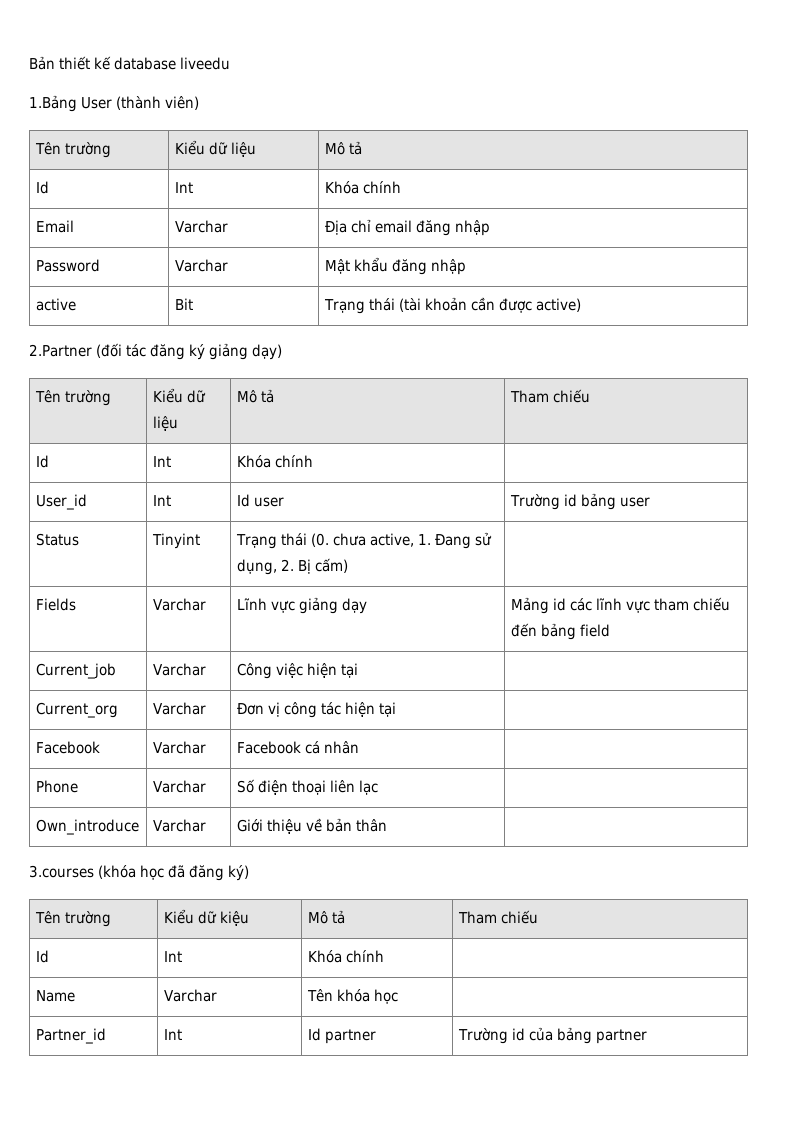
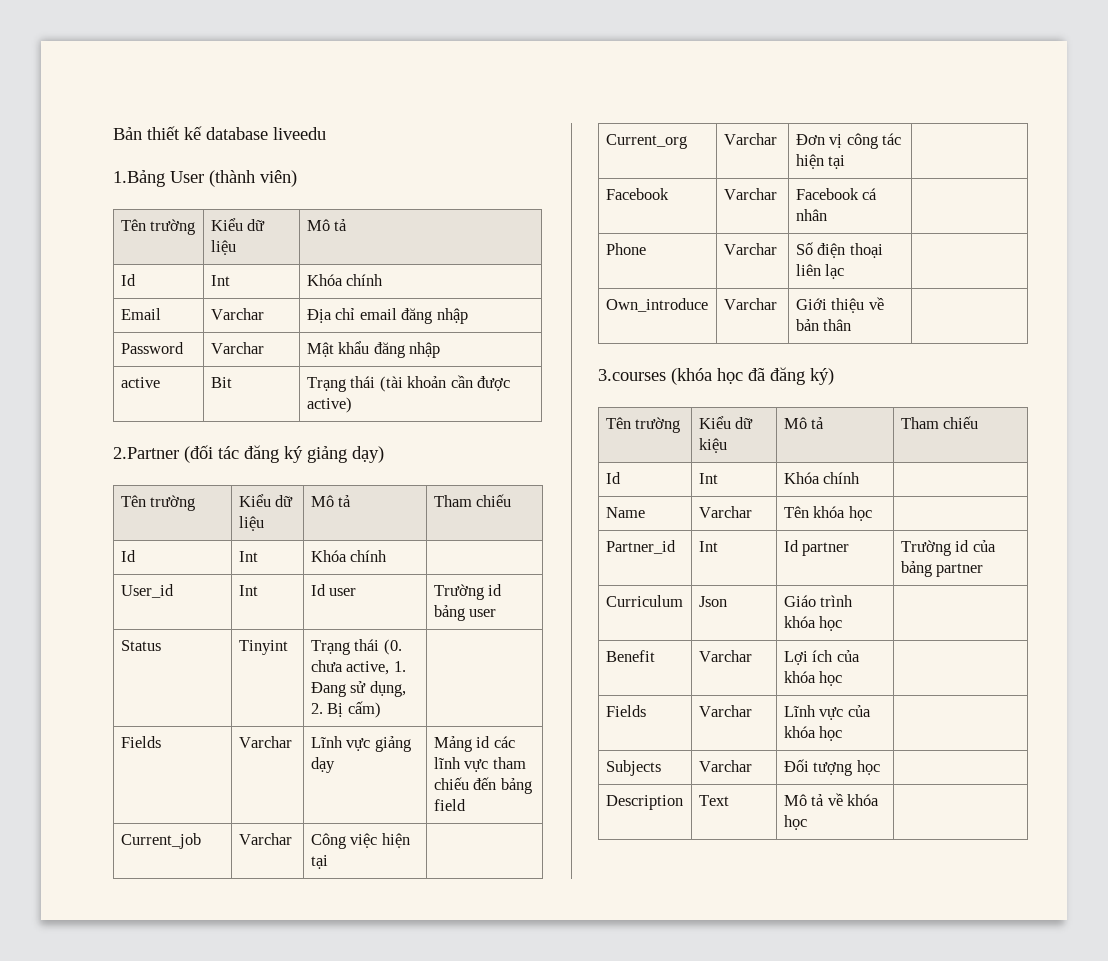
(647, 1036) none -> [605,595,683,607] [698,596,727,607] [783,595,854,607] [783,616,843,631] [605,650,655,662] [698,650,752,662] [783,650,860,665] [783,671,843,686] [605,705,646,717] [698,705,752,717] [783,705,871,720] [783,726,843,741] [605,760,661,776] [698,760,752,772] [783,759,880,776] [605,795,683,810] [698,795,729,806] [783,793,880,806] [783,815,807,830] // Curriculum | Json | Giáo trình khóa học | // Benefit | Varchar | Lợi ích của khóa học | // Fields | Varchar | Lĩnh vực của khóa học | // Subjects | Varchar | Đối tượng học | // Description | Text | Mô tả về khóa học |

